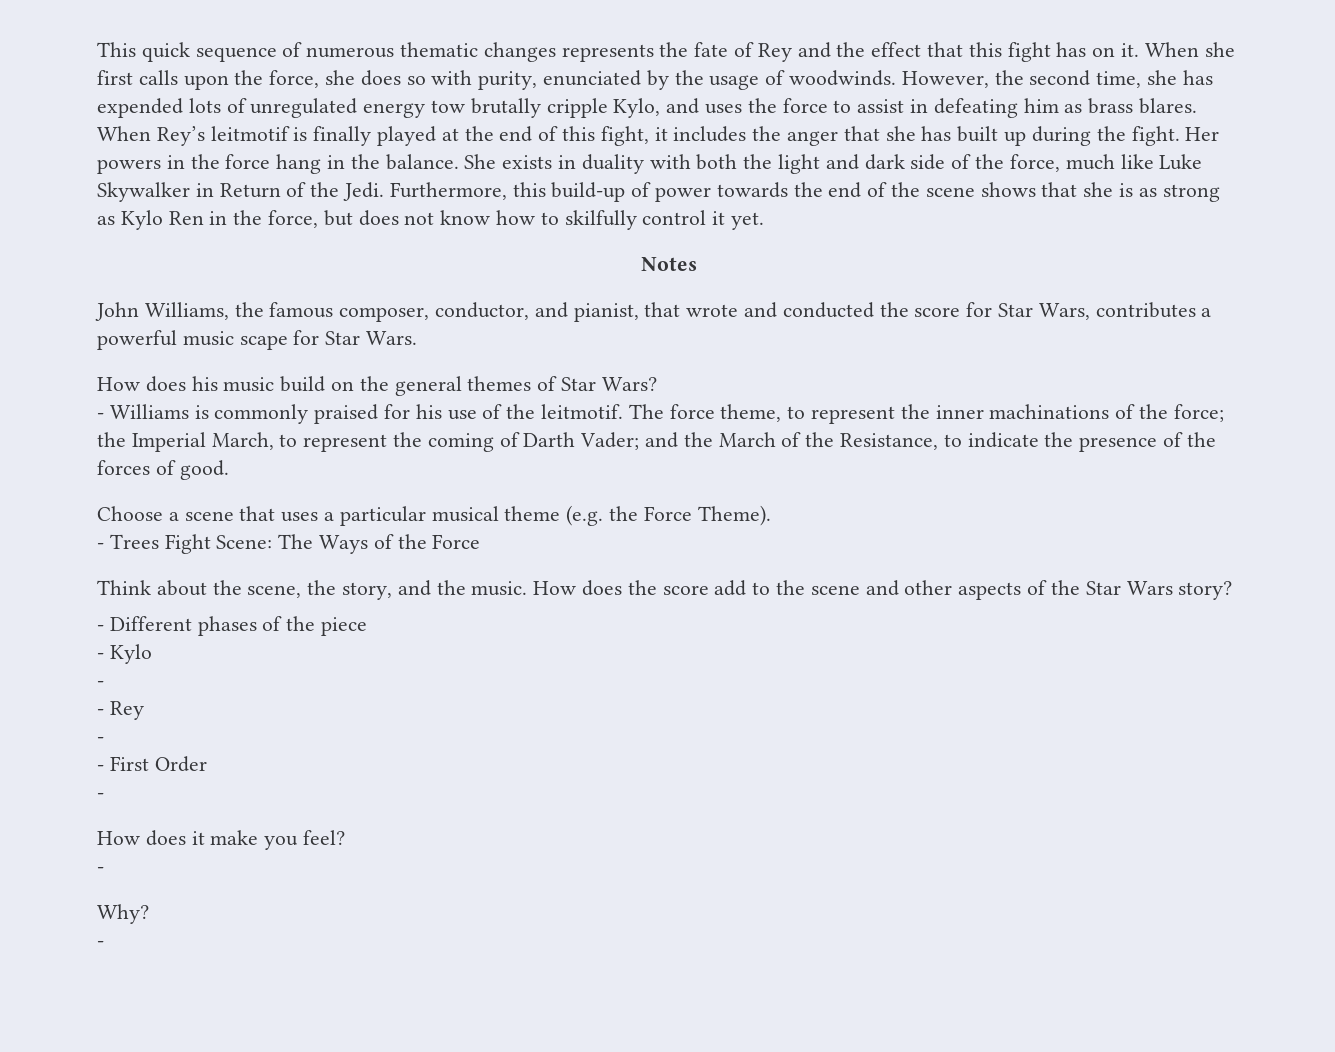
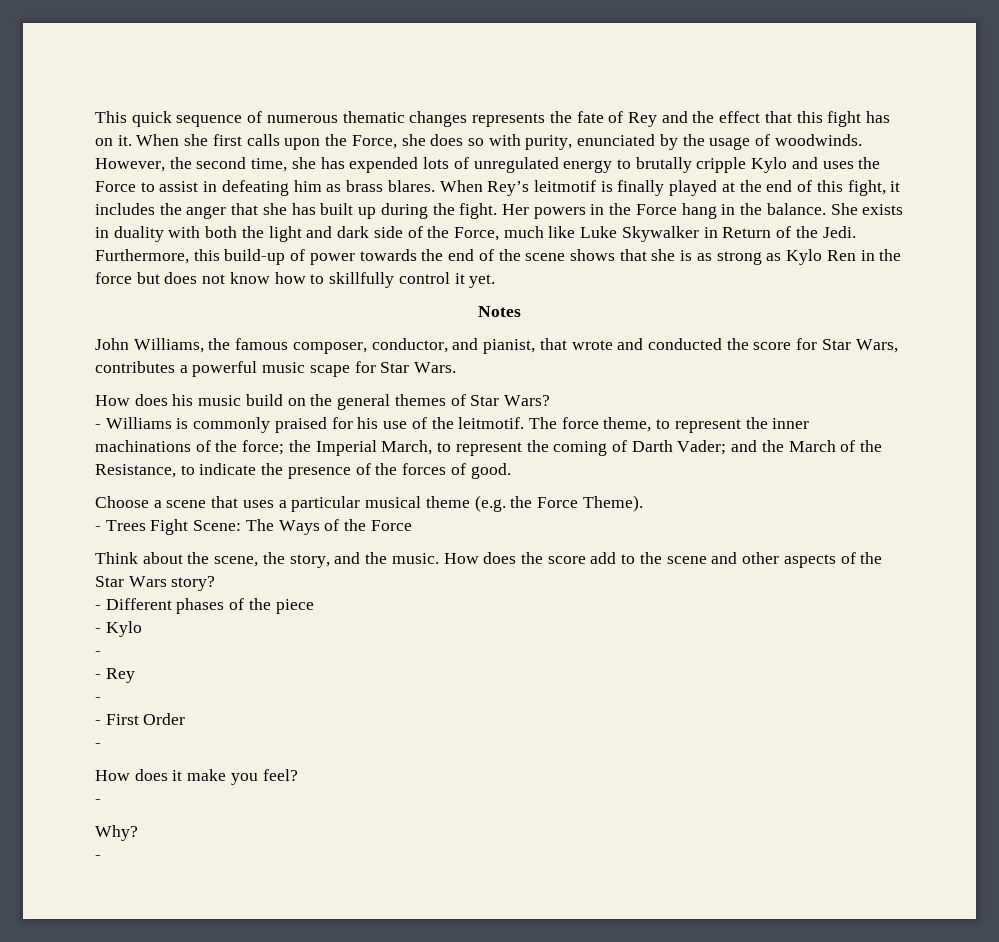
[269,70,320,88] force, -> [351,135,397,149] Force,
[431,100,466,113] tow -> [616,159,631,169] to
[613,98,661,118] Kylo, -> [751,157,788,173] Kylo
[782,98,828,113] force -> [95,181,136,192] Force
[225,154,271,169] force -> [635,204,677,215] Force
[1009,154,1060,172] force, -> [453,227,499,241] Force,
[268,210,319,228] force, -> [95,272,132,284] force
[564,210,637,230] skilfully -> [329,272,395,288] skillfully

